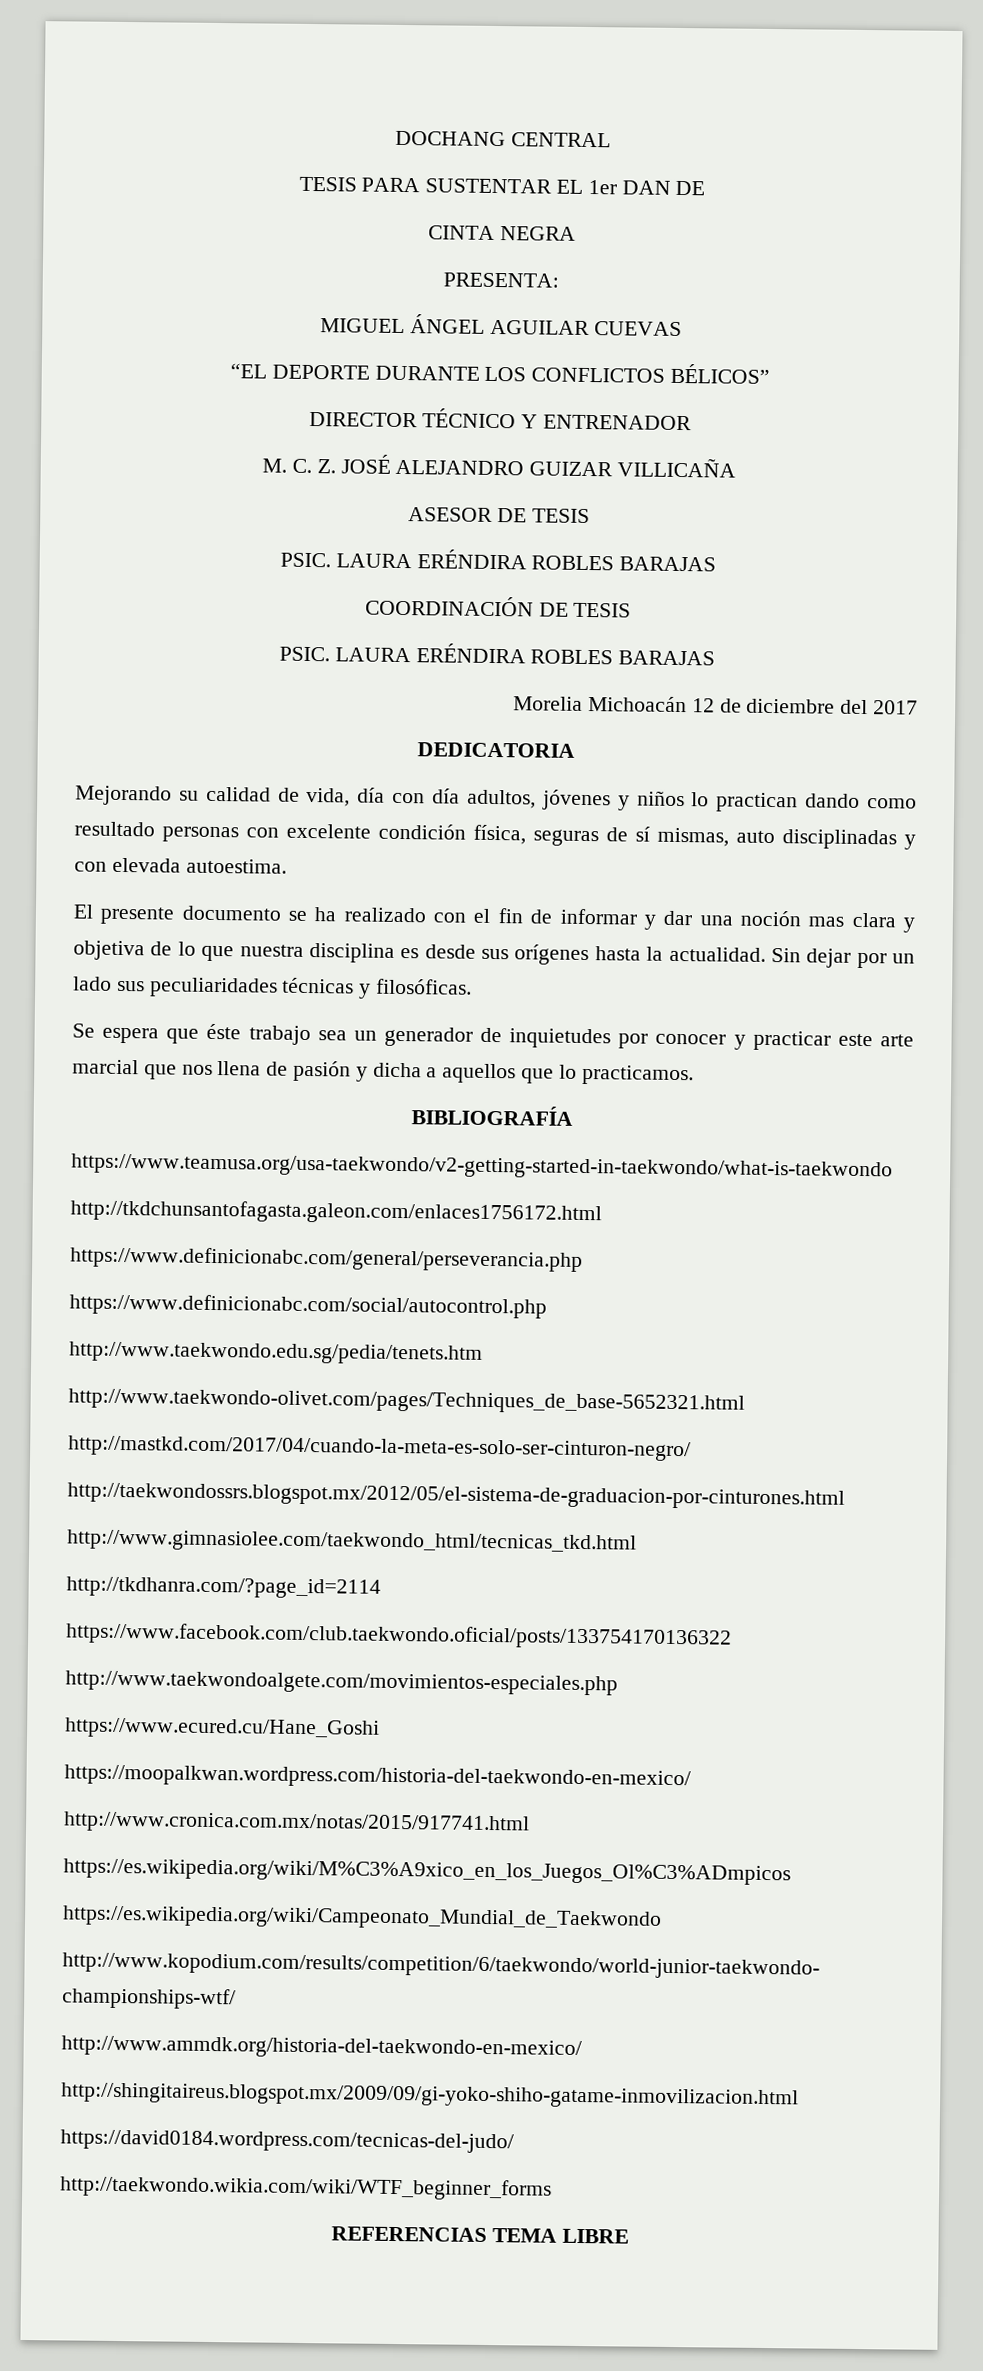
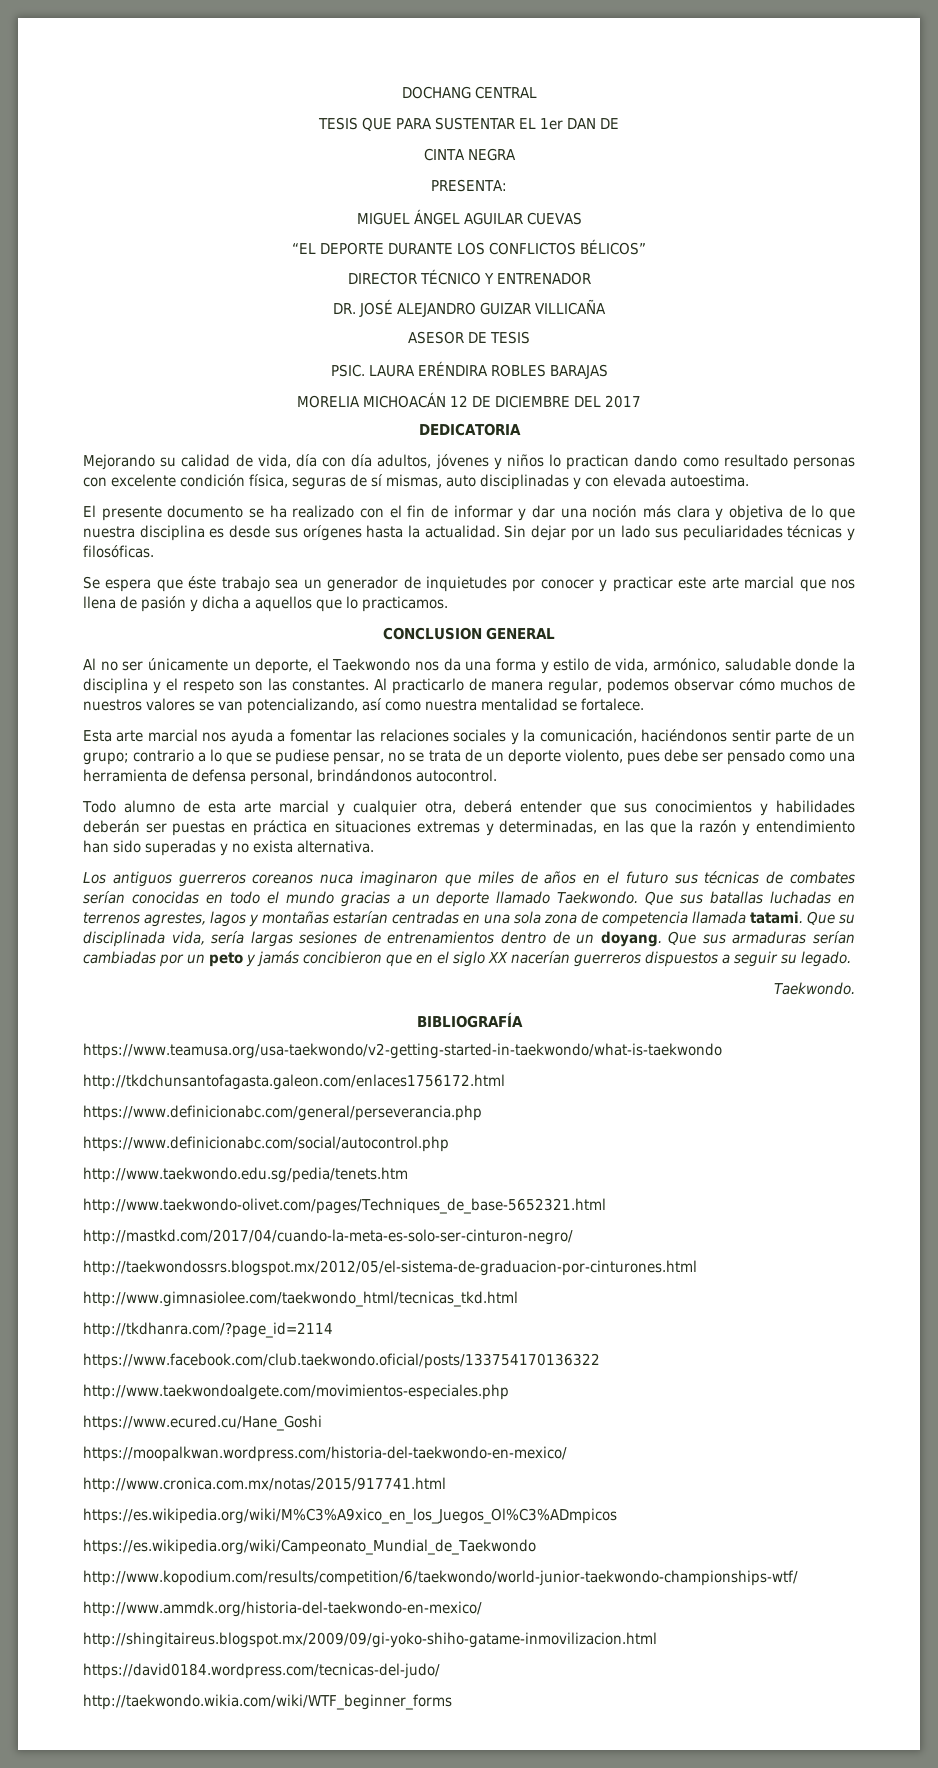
(357, 184) none -> [361,117,392,131] QUE
[262,458,336,474] M. C. Z. -> [333,303,356,314] DR.
[364,595,632,618] [278,643,716,666] [513,696,869,715] COORDINACIÓN DE TESIS // PSIC. LAURA ERÉNDIRA ROBLES BARAJAS // Morelia Michoacán 12 de diciembre del -> [297,392,601,408] MORELIA MICHOACÁN 12 DE DICIEMBRE DEL
[808,916,845,927] mas -> [643,505,672,518] más
(694, 1075) none -> [383,627,555,640] [83,658,856,674] [83,678,855,694] [83,698,644,714] [83,729,856,745] [83,749,855,765] [83,769,497,785] [82,800,855,816] [83,820,855,836] [83,840,374,856] [83,871,855,887] [83,891,855,907] [83,911,855,927] [83,931,855,947] [83,951,851,967] [774,982,856,995] // CONCLUSION GENERAL // Al no ser únicamente un deporte, el Taekwondo nos da una forma y estilo de vida, armónico, saludable donde la disciplina y el respeto son las constantes. Al practicarlo de manera regular, podemos observar cómo muchos de nuestros valores se van potencializando, así como nuestra mentalidad se fortalece. // Esta arte marcial nos ayuda a fomentar las relaciones sociales y la comunicación, haciéndonos sentir parte de un grupo; contrario a lo que se pudiese pensar, no se trata de un deporte violento, pues debe ser pensado como una herramienta de defensa personal, brindándonos autocontrol. // Todo alumno de esta arte marcial y cualquier otra, deberá entender que sus conocimientos y habilidades deberán ser puestas en práctica en situaciones extremas y determinadas, en las que la razón y entendimiento han sido superadas y no exista alternativa. // Los antiguos guerreros coreanos nuca imaginaron que miles de años en el futuro sus técnicas de combates serían conocidas en todo el mundo gracias a un deporte llamado Taekwondo. Que sus batallas luchadas en terrenos agrestes, lagos y montañas estarían centradas en una sola zona de competencia llamada tatami. Que su disciplinada vida, sería largas sesiones de entrenamientos dentro de un doyang. Que sus armaduras serían cambiadas por un peto y jamás concibieron que en el siglo XX nacerían guerreros dispuestos a seguir su legado. // Taekwondo.
[331,2226,629,2244] // REFERENCIAS TEMA LIBRE -> (452, 1702) none

